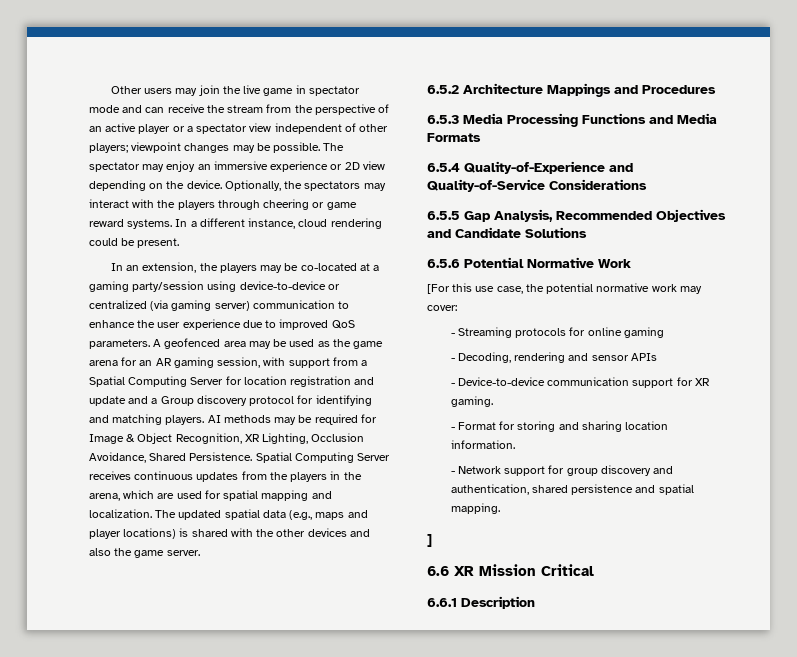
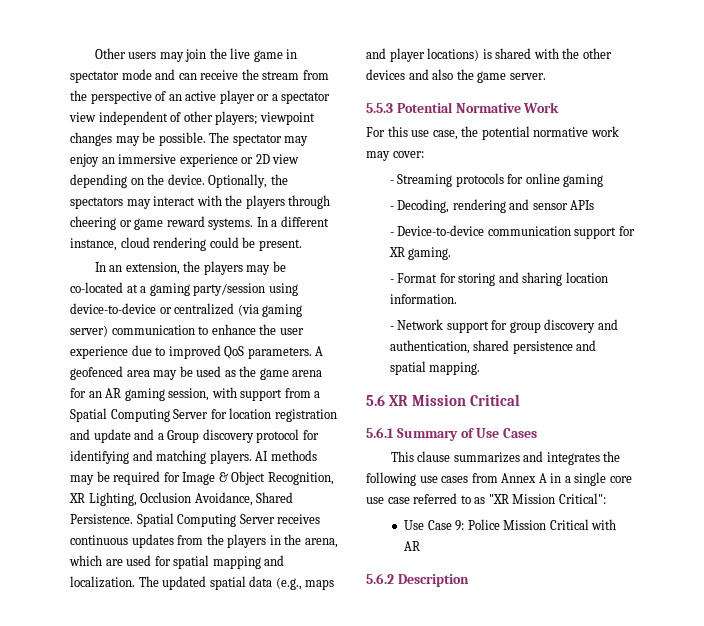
[427,83,716,97] [427,113,717,127] [427,133,481,142] [427,161,633,174] [427,179,647,192] [427,209,726,222] [427,227,587,238] [427,259,460,268] 6.5.2 Architecture Mappings and Procedures // 6.5.3 Media Processing Functions and Media Formats // 6.5.4 Quality-of-Experience and Quality-of-Service Considerations // 6.5.5 Gap Analysis, Recommended Objectives and Candidate Solutions // 6.5.6 -> [366,103,393,113] 5.5.3
[427,284,450,294] [For -> [366,127,385,137] For
[427,534,432,547] [427,566,449,576] ] // 6.6 -> [366,395,385,406] 5.6
[427,598,457,607] 6.6.1 -> [366,427,538,441] [390,451,621,465] [366,472,632,486] [366,493,606,504] [404,519,617,531] [404,541,421,551] [366,573,394,584] 5.6.1 Summary of Use Cases // This clause summarizes and integrates the following use cases from Annex A in a single core use case referred to as "XR Mission Critical": // Use Case 9: Police Mission Critical with AR // 5.6.2

